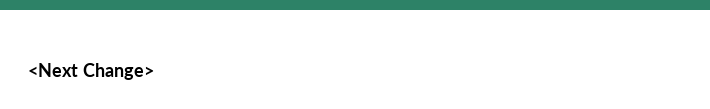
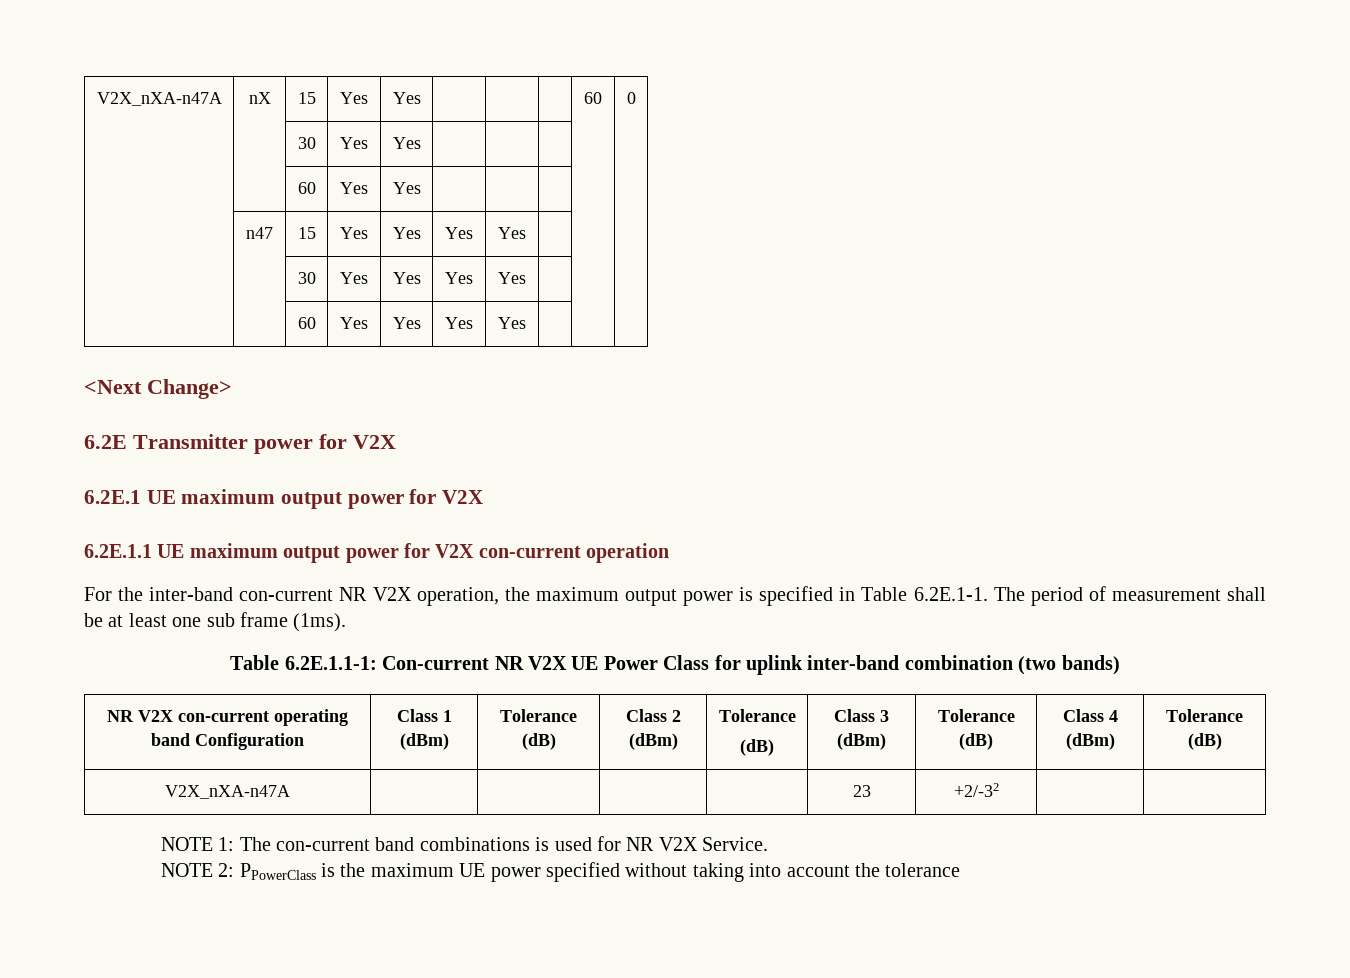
[28,63,154,80] <Next Change> -> [96,92,222,106] [248,92,271,104] [297,92,316,104] [340,92,368,104] [392,92,421,104] [584,92,602,104] [626,92,636,104] [297,137,316,149] [340,137,368,149] [392,137,421,149] [297,182,316,194] [340,182,368,194] [392,182,421,194] [246,227,273,239] [297,227,316,239] [340,227,368,239] [392,227,421,239] [445,227,473,239] [498,227,526,239] [297,272,316,284] [340,272,368,284] [392,272,421,284] [445,272,473,284] [498,272,526,284] [297,317,316,329] [340,317,368,329] [392,317,421,329] [445,317,473,329] [498,317,526,329] [84,379,232,399] [84,434,396,454] [84,489,484,509] [84,543,670,563] [84,586,1267,606] [84,612,347,632] [230,655,1120,675] [107,709,348,726] [151,733,304,750] [396,709,452,722] [399,733,449,750] [500,709,577,722] [521,733,556,750] [625,709,681,722] [628,733,678,750] [718,709,796,722] [740,739,774,756] [834,709,889,722] [837,733,886,750] [937,709,1015,722] [959,733,993,750] [1062,709,1118,722] [1065,733,1115,750] [1166,709,1243,722] [1187,733,1222,750] [165,785,290,799] [852,785,871,797] [953,783,999,797] [160,836,769,851] [160,862,961,882] V2X_nXA-n47A | nX | 15 | Yes | Yes | | | | 60 | 0 // | | 30 | Yes | Yes | | | | | // | | 60 | Yes | Yes | | | | | // | n47 | 15 | Yes | Yes | Yes | Yes | | | // | | 30 | Yes | Yes | Yes | Yes | | | // | | 60 | Yes | Yes | Yes | Yes | | | // <Next Change> // 6.2E Transmitter power for V2X // 6.2E.1 UE maximum output power for V2X // 6.2E.1.1 UE maximum output power for V2X con-current operation // For the inter-band con-current NR V2X operation, the maximum output power is specified in Table 6.2E.1-1. The period of measurement shall be at least one sub frame (1ms). // Table 6.2E.1.1-1: Con-current NR V2X UE Power Class for uplink inter-band combination (two bands) // NR V2X con-current operating band Configuration | Class 1 (dBm) | Tolerance (dB) | Class 2 (dBm) | Tolerance // (dB) | Class 3 (dBm) | Tolerance (dB) | Class 4 (dBm) | Tolerance (dB) // V2X_nXA-n47A | | | | | 23 | +2/-32 | | // NOTE 1: The con-current band combinations is used for NR V2X Service. // NOTE 2: PPowerClass is the maximum UE power specified without taking into account the tolerance

